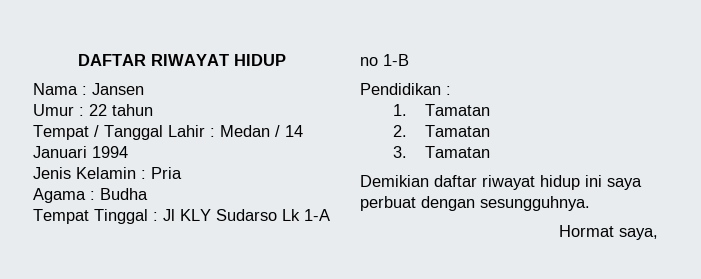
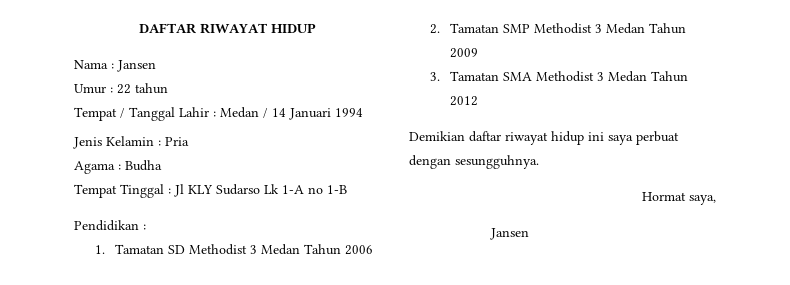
[392,125,491,137] [392,146,491,158] // 2. Tamatan // 3. Tamatan -> [168,244,374,255] [429,23,687,34] [450,48,479,58] [429,71,689,82] [450,96,479,106] SD Methodist 3 Medan Tahun 2006 // 2. Tamatan SMP Methodist 3 Medan Tahun 2009 // 3. Tamatan SMA Methodist 3 Medan Tahun 2012
(658, 234) none -> [490,228,530,240] // Jansen

